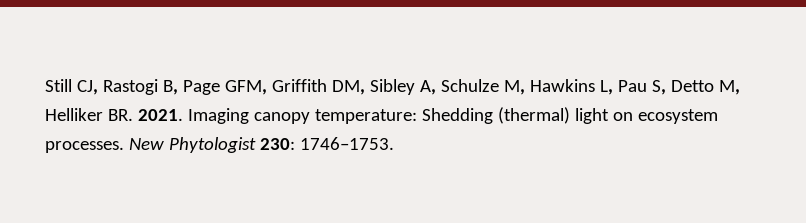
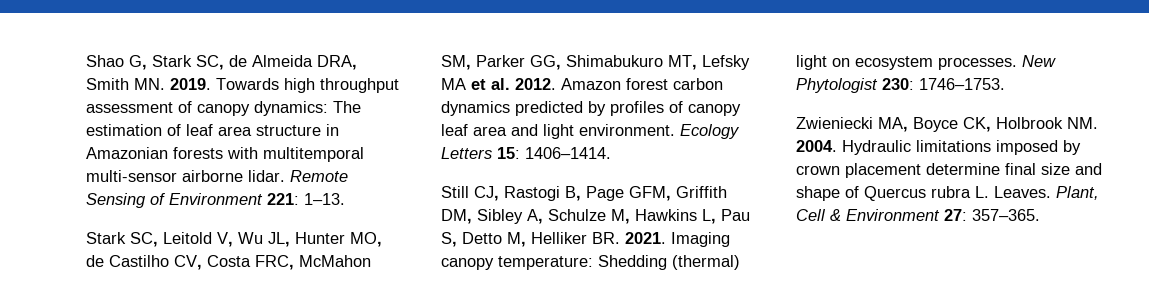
(45, 85) none -> [86,55,357,70] [86,78,399,93] [86,101,361,116] [86,124,339,136] [86,147,364,162] [86,170,348,182] [86,193,345,208] [86,232,382,247] [86,255,371,270] [441,55,750,70] [441,78,723,90] [441,101,741,116] [441,124,740,139] [441,147,611,159] Shao G, Stark SC, de Almeida DRA, Smith MN. 2019. Towards high throughput assessment of canopy dynamics: The estimation of leaf area structure in Amazonian forests with multitemporal multi-sensor airborne lidar. Remote Sensing of Environment 221: 1–13. // Stark SC, Leitold V, Wu JL, Hunter MO, de Castilho CV, Costa FRC, McMahon SM, Parker GG, Shimabukuro MT, Lefsky MA et al. 2012. Amazon forest carbon dynamics predicted by profiles of canopy leaf area and light environment. Ecology Letters 15: 1406–1414. //
(394, 143) none -> [796,117,1098,132] [796,140,1081,155] [796,163,1102,178] [796,186,1099,201] [796,209,1040,221] // Zwieniecki MA, Boyce CK, Holbrook NM. 2004. Hydraulic limitations imposed by crown placement determine final size and shape of Quercus rubra L. Leaves. Plant, Cell & Environment 27: 357–365.

